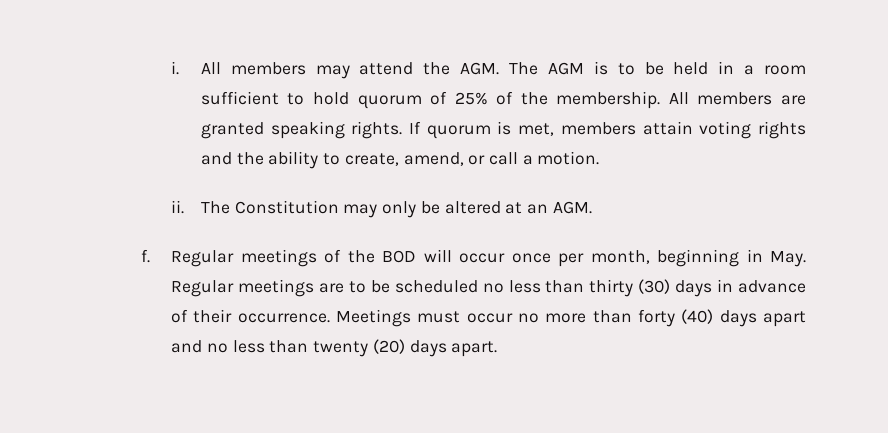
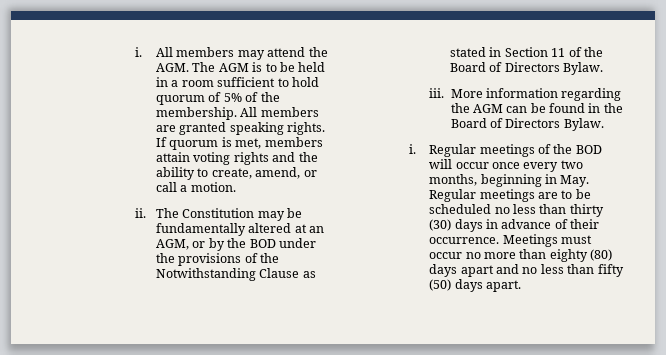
[454,92,488,105] 25% -> [223,93,242,102] 5%
[382,201,440,218] only be -> [287,208,303,218] [155,223,246,236] be fundamentally
[552,201,592,214] [141,249,151,263] AGM. // f. -> [155,238,316,251] [155,253,280,266] [155,268,316,281] [449,47,603,57] [449,62,604,75] [429,88,622,101] [450,103,623,113] [450,118,604,131] [408,144,416,154] AGM, or by the BOD under the provisions of the Notwithstanding Clause as stated in Section 11 of the Board of Directors Bylaw. // iii. More information regarding the AGM can be found in the Board of Directors Bylaw. // i.
[558,250,650,267] per month, -> [523,160,583,172] [429,174,478,186] every two months,
[638,309,714,327] forty (40) -> [549,249,613,262] eighty (80)
[313,339,405,357] twenty (20) -> [597,264,624,277] [429,279,452,291] fifty (50)

